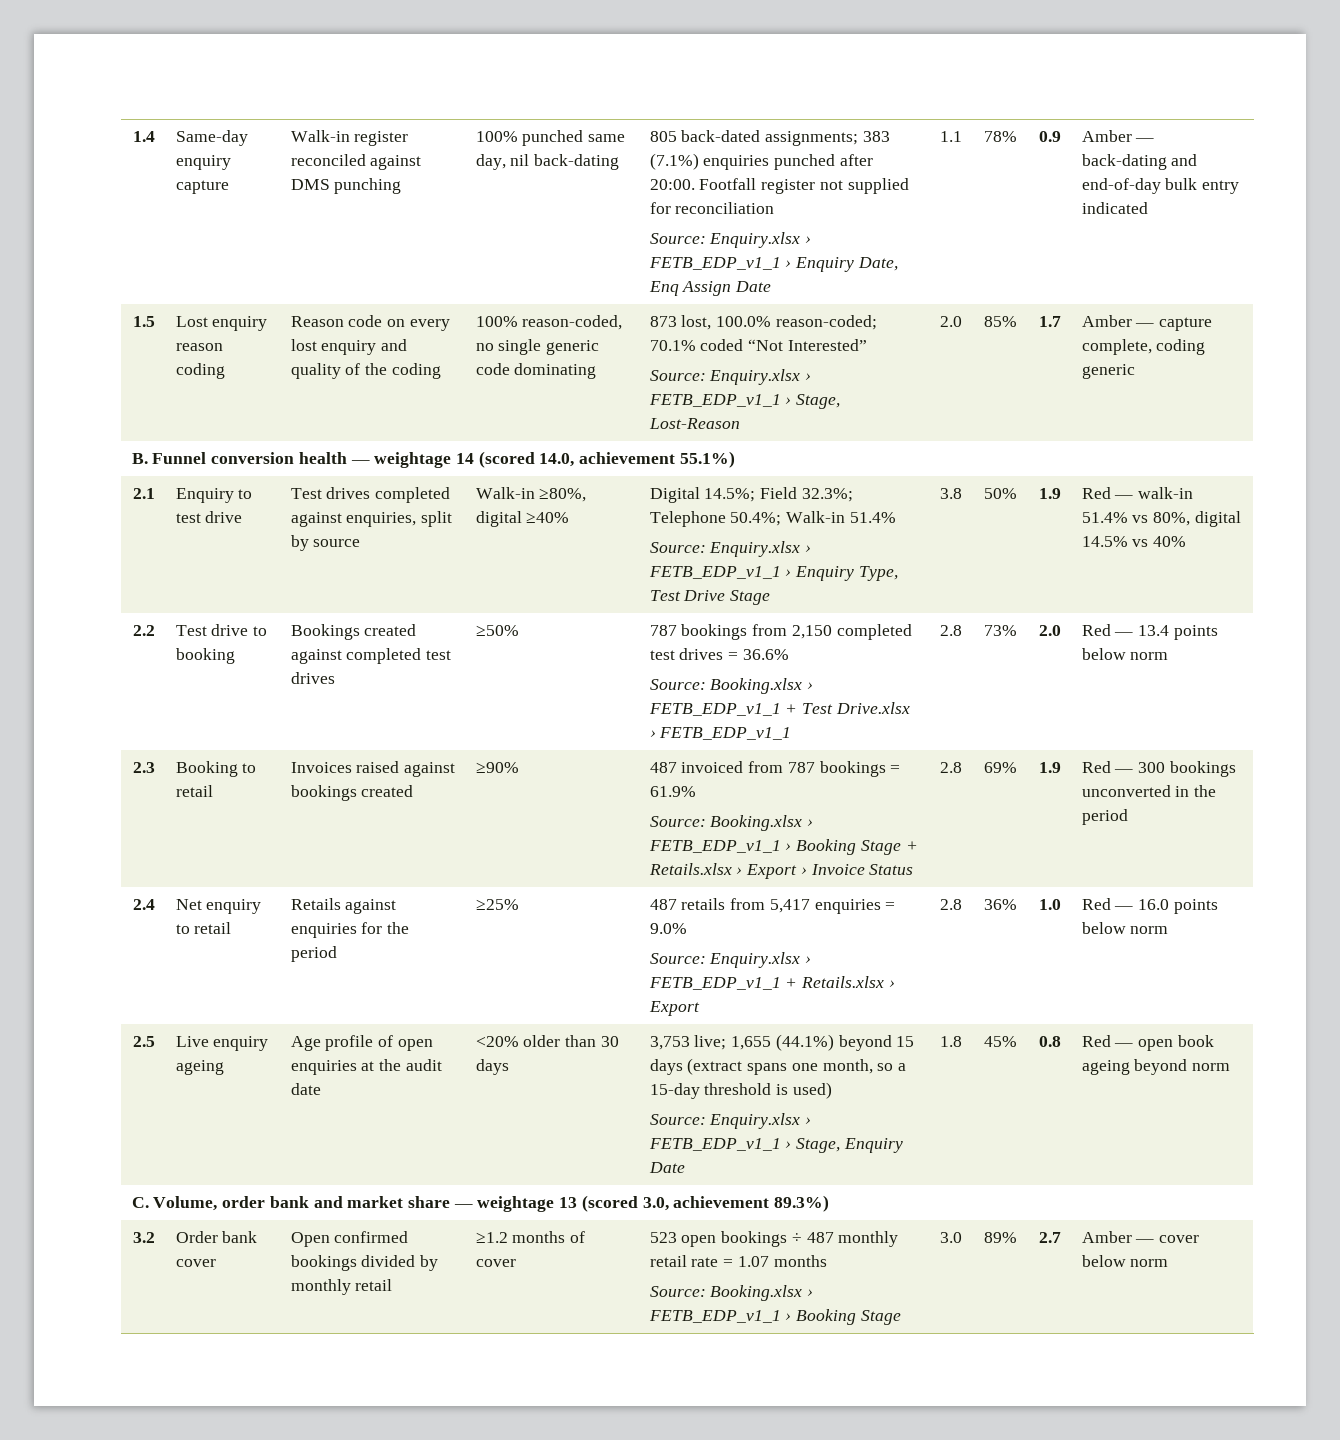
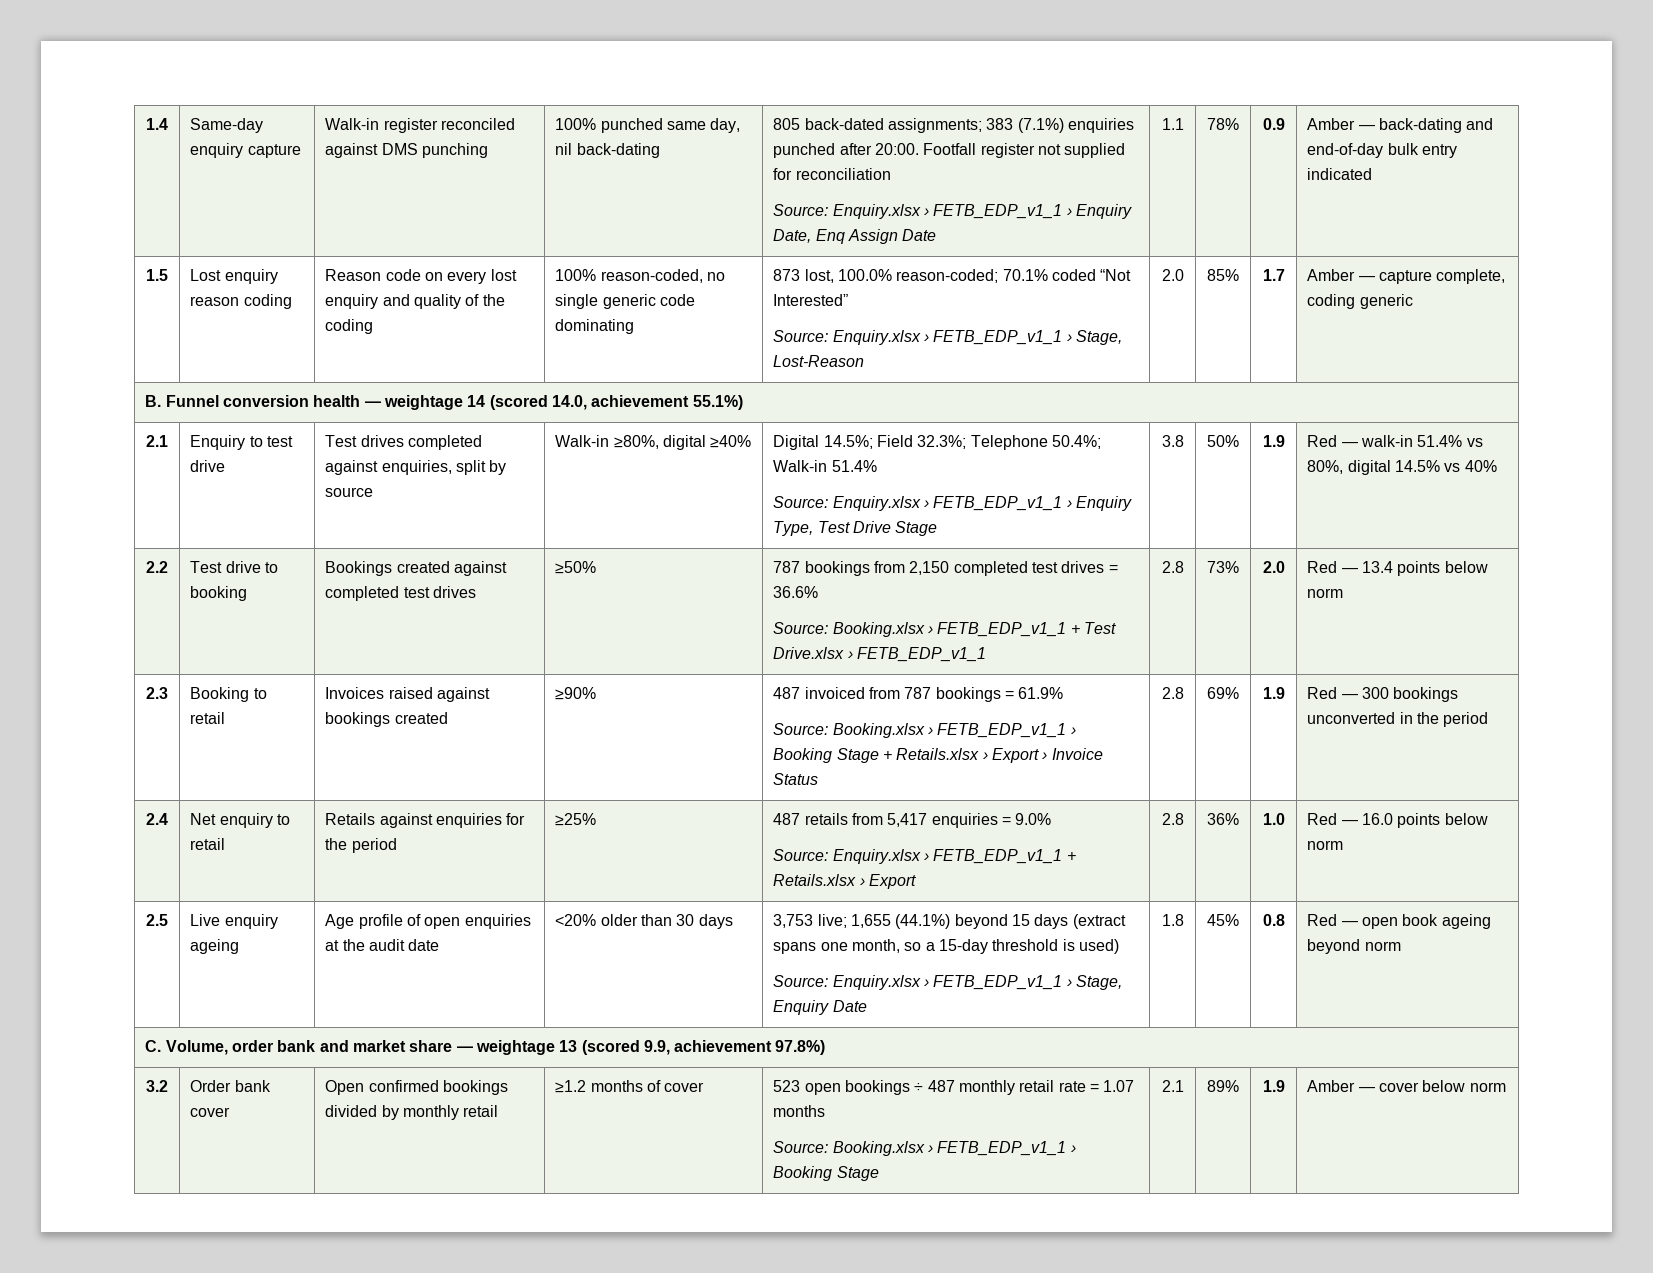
[642,1195,830,1212] 3.0, achievement 89.3%) -> [643,1040,826,1055] 9.9, achievement 97.8%)
[939,1232,962,1243] 3.0 -> [1161,1080,1184,1092] 2.1
[1038,1232,1061,1243] 2.7 -> [1262,1080,1285,1092] 1.9

